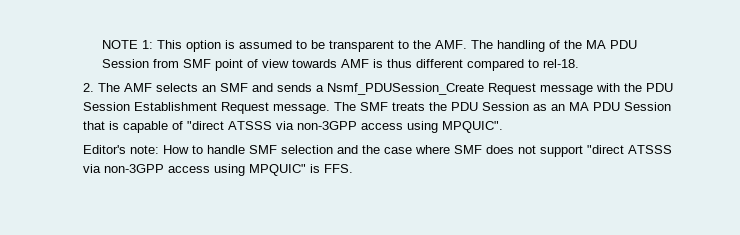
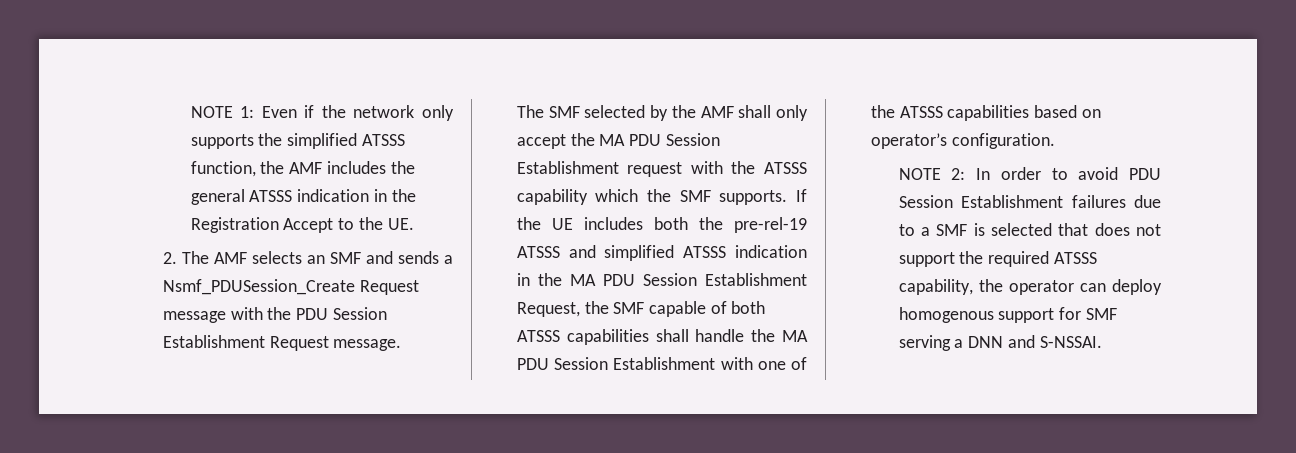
[156,40,637,52] [101,59,579,71] This option is assumed to be transparent to the AMF. The handling of the MA PDU Session from SMF point of view towards AMF is thus different compared to rel-18. -> [261,105,454,121] [190,133,405,149] [190,161,415,177] [190,189,416,205] [190,217,414,233] Even if the network only supports the simplified ATSSS function, the AMF includes the general ATSSS indication in the Registration Accept to the UE.
(331, 109) none -> (402, 345) //
[392,102,672,111] [83,121,504,133] [83,145,673,157] [83,164,354,176] treats the PDU Session as an MA PDU Session that is capable of "direct ATSSS via non-3GPP access using MPQUIC". // Editor's note: How to handle SMF selection and the case where SMF does not support "direct ATSSS via non-3GPP access using MPQUIC" is FFS. -> [584,105,808,121] [516,133,720,149] [516,161,807,177] [516,189,807,205] [516,217,807,233] [516,245,807,261] [516,273,807,286] [516,301,766,317] [516,329,808,345] [516,357,807,370] [870,105,1101,121] [870,133,1055,149] [898,167,1161,180] [898,195,1161,208] [898,223,1161,236] [898,251,1097,267] [898,279,1162,295] [898,307,1117,323] [898,335,1102,351] selected by the AMF shall only accept the MA PDU Session Establishment request with the ATSSS capability which the SMF supports. If the UE includes both the pre-rel-19 ATSSS and simplified ATSSS indication in the MA PDU Session Establishment Request, the SMF capable of both ATSSS capabilities shall handle the MA PDU Session Establishment with one of the ATSSS capabilities based on operator’s configuration. // NOTE 2: In order to avoid PDU Session Establishment failures due to a SMF is selected that does not support the required ATSSS capability, the operator can deploy homogenous support for SMF serving a DNN and S-NSSAI.

